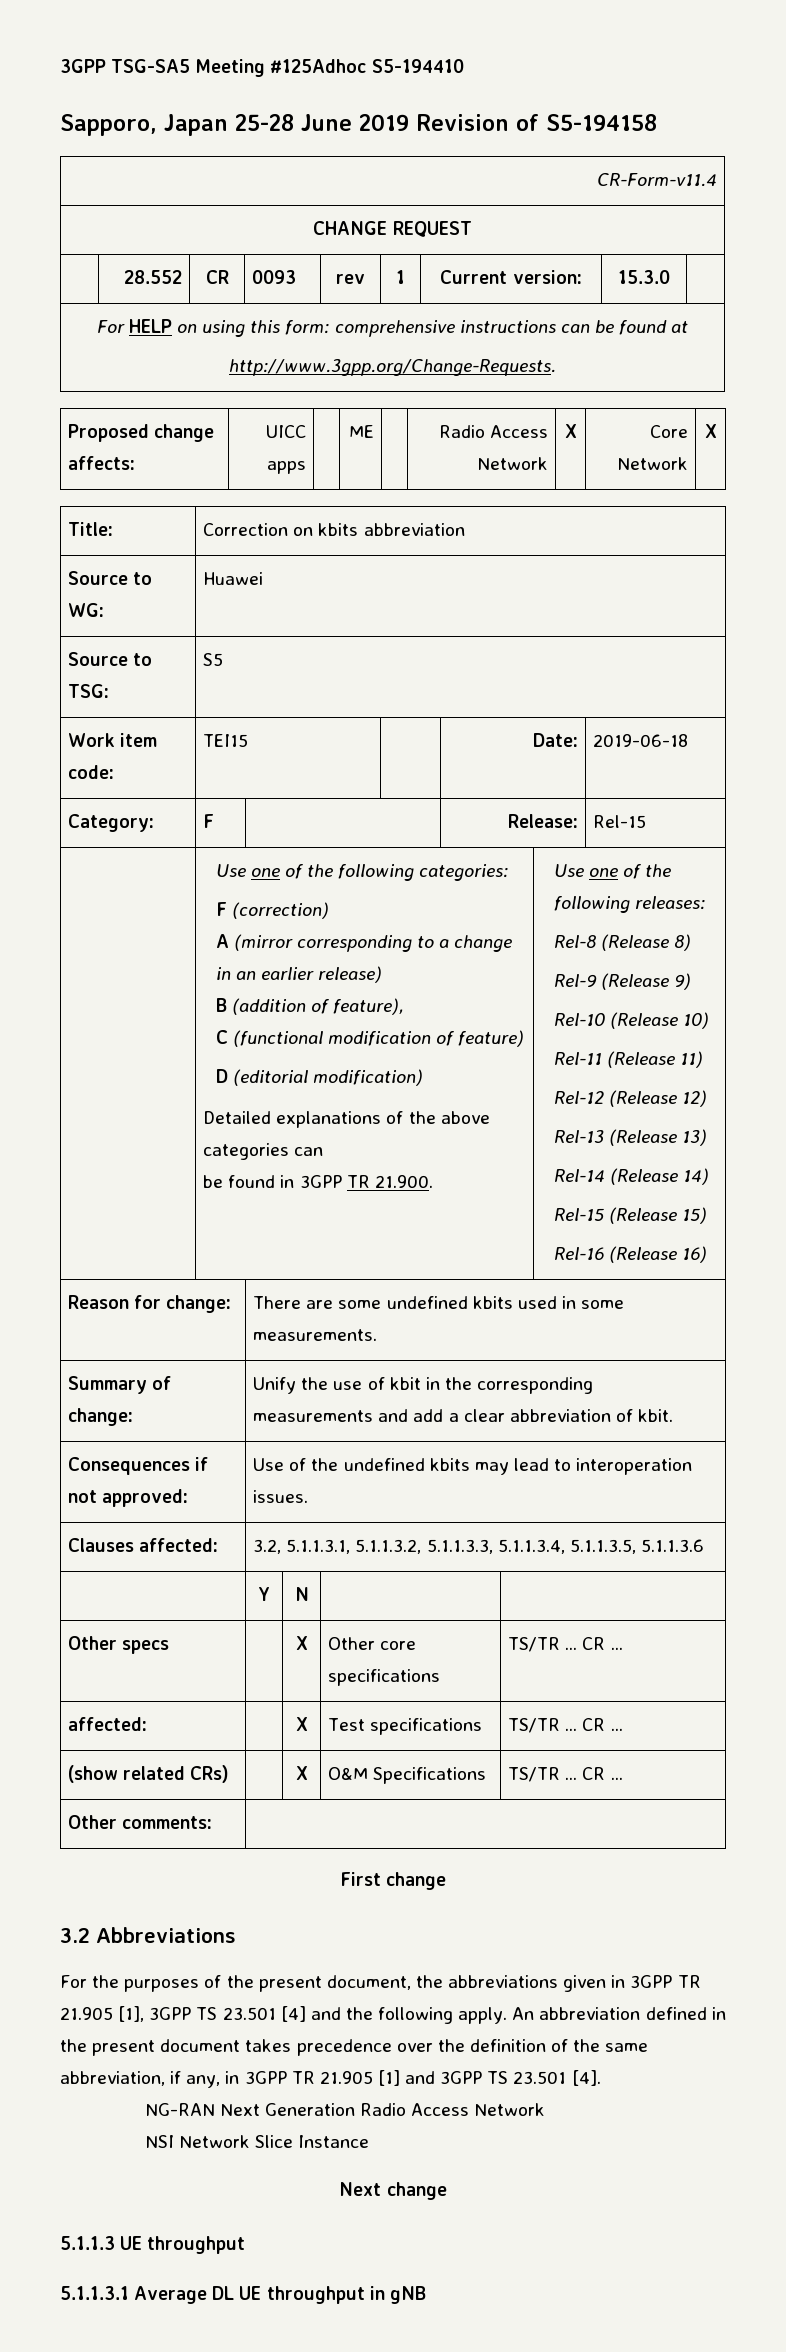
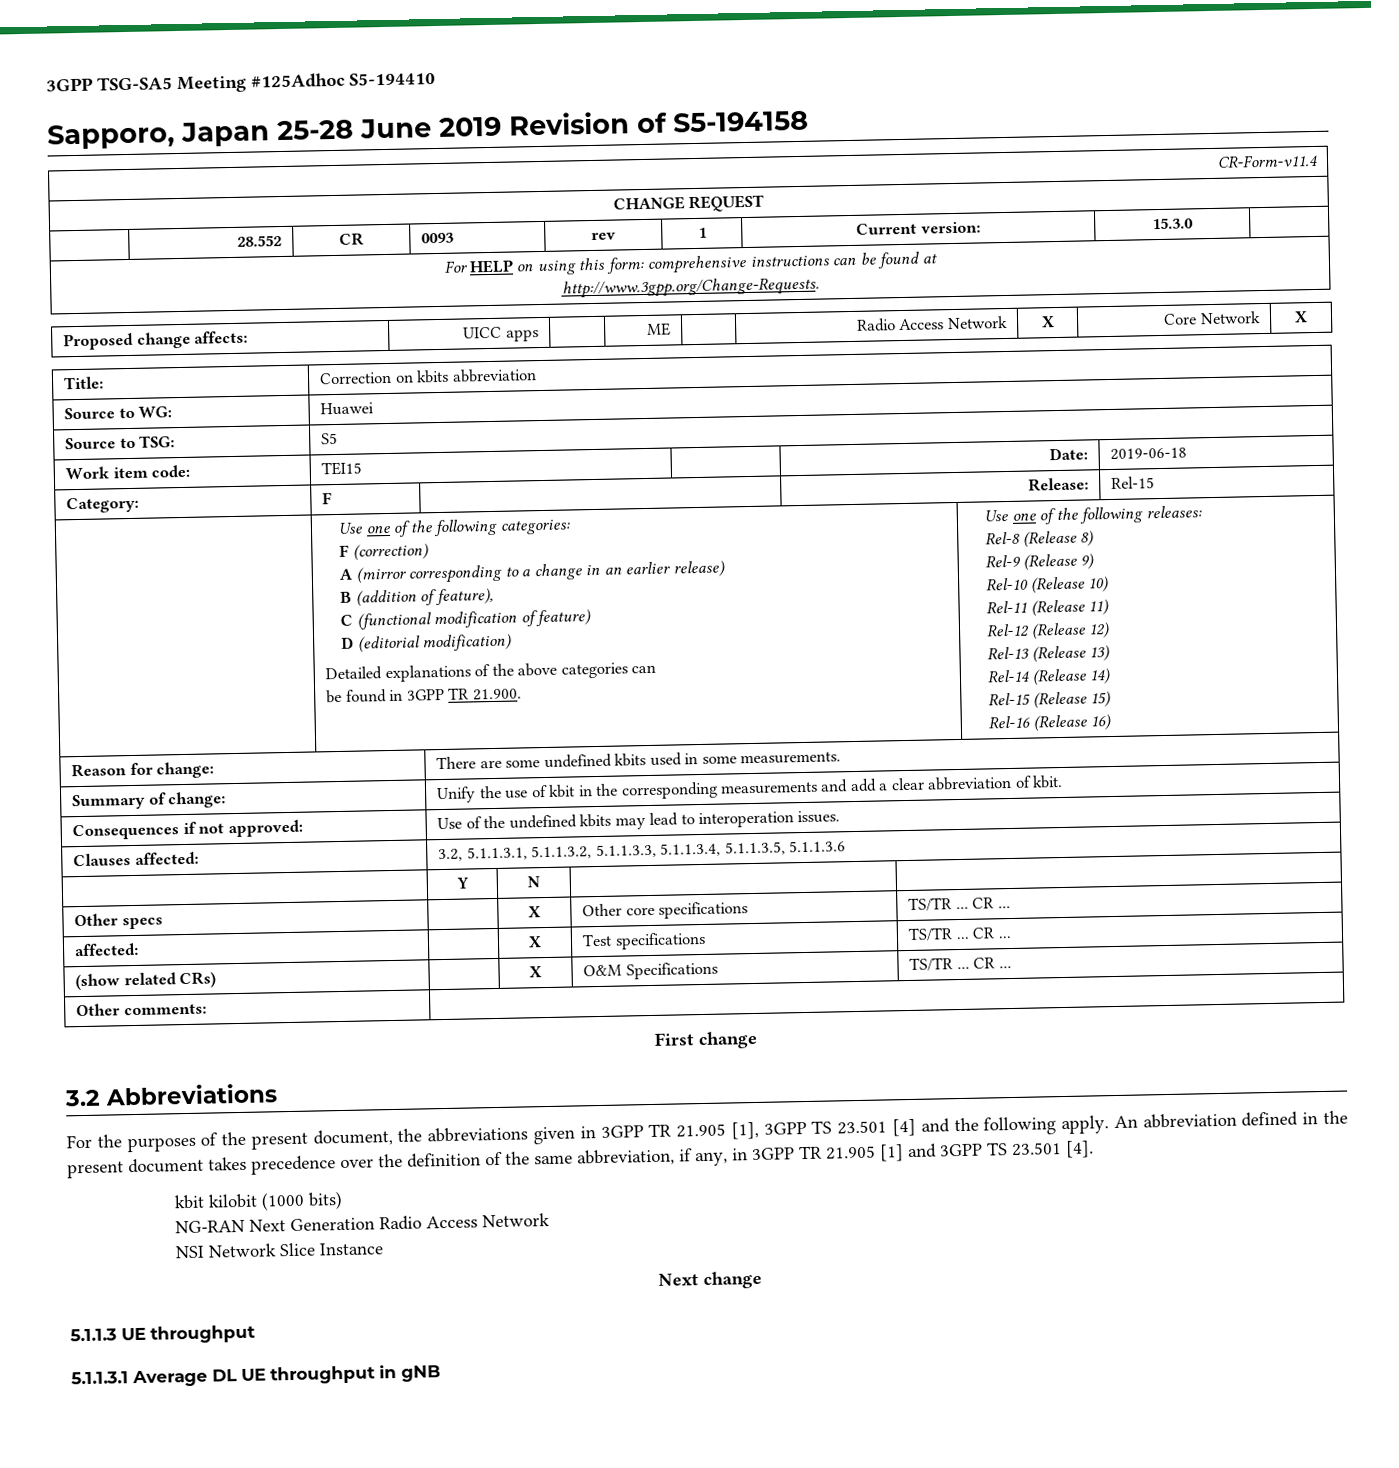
(601, 2078) none -> [174,1190,344,1211] // kbit kilobit (1000 bits)

